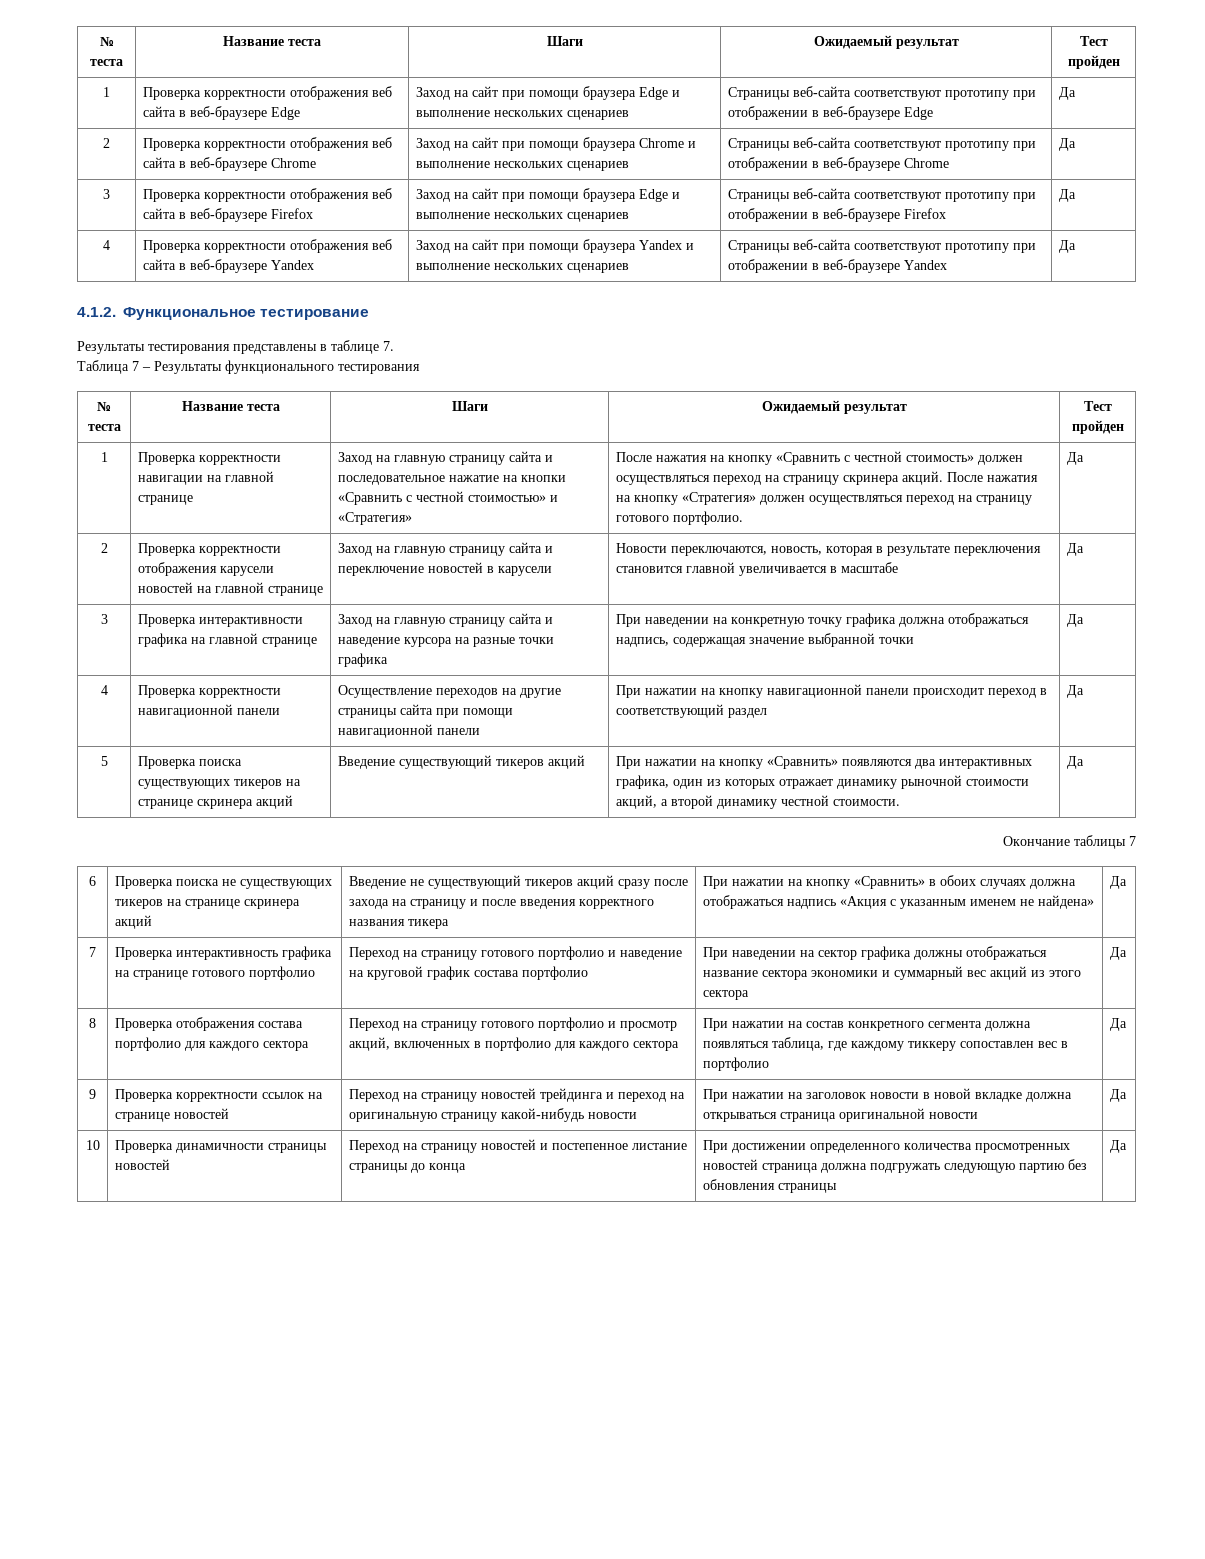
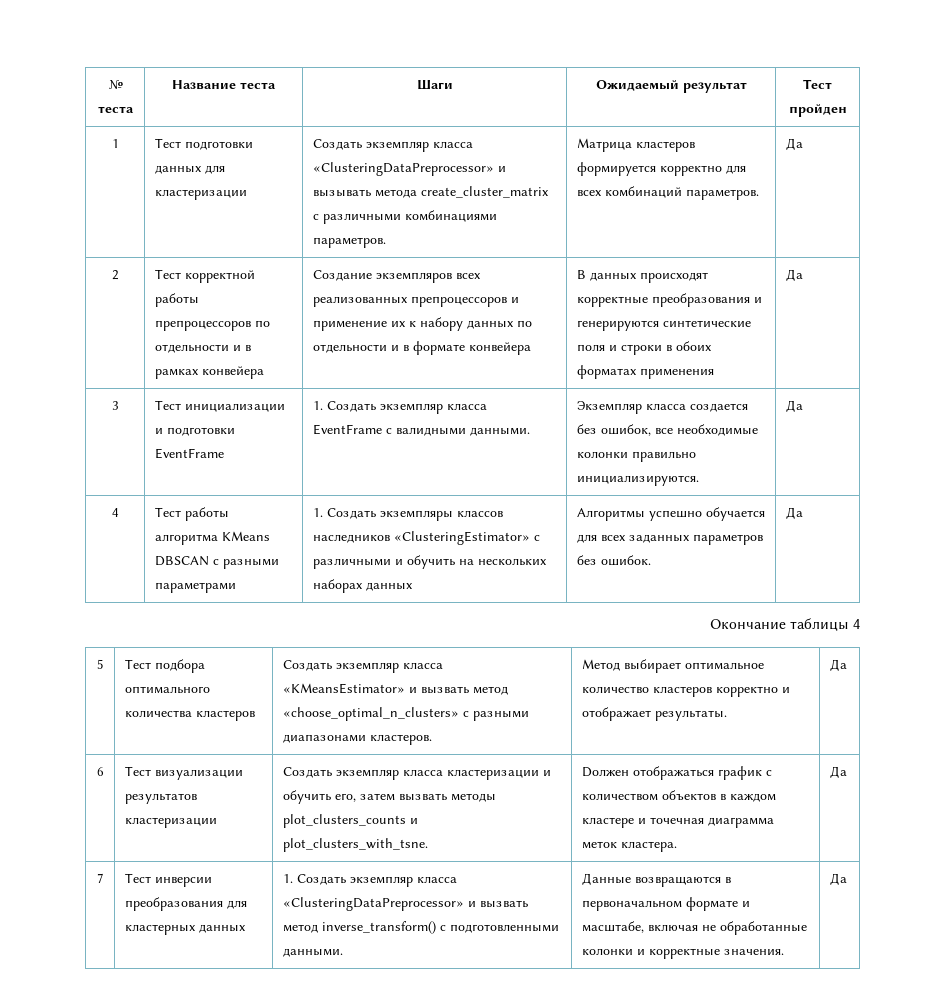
[142,86,392,100] [142,106,300,120] [415,86,680,100] [415,110,629,120] [727,86,1036,100] [727,106,933,120] [1058,87,1076,100] [103,138,110,148] [142,137,392,151] [142,157,316,171] [415,137,696,151] [415,161,629,171] [727,137,1036,151] [727,157,949,171] [1058,138,1076,151] [103,189,110,199] [142,188,392,202] [142,208,313,222] [415,188,680,202] [415,212,629,222] [727,188,1036,202] [727,208,946,222] [1058,189,1076,202] [103,240,110,250] [142,239,392,253] [142,259,314,273] [415,239,694,253] [415,263,629,273] [727,239,1036,253] [727,259,947,273] [1058,240,1076,253] [77,307,370,320] [77,340,394,354] [77,360,420,374] [97,402,111,411] [87,424,121,431] [181,401,280,411] [451,401,488,411] [761,400,907,414] [1083,401,1112,411] [1071,420,1124,434] [100,452,108,462] [137,452,281,465] [137,471,274,485] [137,495,193,505] [337,451,553,465] [337,475,566,485] [337,491,558,505] [337,512,412,525] [615,451,1023,465] [615,471,1038,485] [615,492,1032,505] [615,511,743,525] [1066,452,1084,465] [100,543,108,553] [137,543,281,556] [137,562,274,576] [137,582,323,596] [337,542,553,556] [337,562,552,576] [615,543,1041,556] [615,562,898,576] [1066,543,1084,556] [100,614,108,624] [137,614,303,627] [137,633,317,647] [337,613,553,627] [337,637,554,647] [337,653,388,667] [615,613,1029,627] [615,633,914,647] [1066,614,1084,627] [100,685,108,695] [137,685,281,698] [137,704,280,718] [337,685,561,698] [337,704,513,718] [337,724,480,738] [615,684,1047,698] [615,704,767,718] [1066,685,1084,698] [100,756,108,766] [137,756,242,769] [137,779,301,789] [137,795,293,809] [337,755,585,769] [615,756,1032,769] [615,775,1029,789] [615,795,900,809] [1066,756,1084,769] [1003,835,1136,849] [89,876,96,886] [114,876,332,889] [114,899,300,909] [114,915,152,929] [348,875,688,889] [348,899,654,909] [348,919,449,929] [702,875,1076,889] [702,895,1094,909] [1109,876,1127,889] [89,947,96,957] [114,946,332,960] [114,966,315,980] [348,946,682,960] [348,966,588,980] [702,946,1047,960] [702,966,1081,980] [702,990,749,1000] [1109,947,1127,960] [89,1018,96,1028] [114,1017,303,1031] [114,1037,309,1051] [348,1017,677,1031] [348,1037,679,1051] [702,1018,1031,1031] [702,1037,1068,1051] [702,1057,769,1071] [1109,1018,1127,1031] [89,1089,96,1099] [114,1089,323,1102] [114,1108,229,1122] [348,1088,685,1102] [348,1108,637,1122] [702,1088,1072,1102] [702,1108,978,1122] [1109,1089,1127,1102] [85,1140,100,1150] [114,1140,327,1153] [114,1159,170,1170] [348,1139,687,1153] [348,1163,466,1173] [702,1140,1070,1153] [702,1159,1087,1173] [702,1179,837,1193] Проверка корректности отображения веб сайта в веб-браузере Edge | Заход на сайт при помощи браузера Edge и выполнение нескольких сценариев | Страницы веб-сайта соответствуют прототипу при отображении в веб-браузере Edge | Да // 2 | Проверка корректности отображения веб сайта в веб-браузере Chrome | Заход на сайт при помощи браузера Chrome и выполнение нескольких сценариев | Страницы веб-сайта соответствуют прототипу при отображении в веб-браузере Chrome | Да // 3 | Проверка корректности отображения веб сайта в веб-браузере Firefox | Заход на сайт при помощи браузера Edge и выполнение нескольких сценариев | Страницы веб-сайта соответствуют прототипу при отображении в веб-браузере Firefox | Да // 4 | Проверка корректности отображения веб сайта в веб-браузере Yandex | Заход на сайт при помощи браузера Yandex и выполнение нескольких сценариев | Страницы веб-сайта соответствуют прототипу при отображении в веб-браузере Yandex | Да // 4.1.2. Функциональное тестирование // Результаты тестирования представлены в таблице 7. // Таблица 7 – Результаты функционального тестирования // № теста | Название теста | Шаги | Ожидаемый результат | Тест пройден // 1 | Проверка корректности навигации на главной странице | Заход на главную страницу сайта и последовательное нажатие на кнопки «Сравнить с честной стоимостью» и «Стратегия» | После нажатия на кнопку «Сравнить с честной стоимость» должен осуществляться переход на страницу скринера акций. После нажатия на кнопку «Стратегия» должен осуществляться переход на страницу готового портфолио. | Да // 2 | Проверка корректности отображения карусели новостей на главной странице | Заход на главную страницу сайта и переключение новостей в карусели | Новости переключаются, новость, которая в результате переключения становится главной увеличивается в масштабе | Да // 3 | Проверка интерактивности графика на главной странице | Заход на главную страницу сайта и наведение курсора на разные точки графика | При наведении на конкретную точку графика должна отображаться надпись, содержащая значение выбранной точки | Да // 4 | Проверка корректности навигационной панели | Осуществление переходов на другие страницы сайта при помощи навигационной панели | При нажатии на кнопку навигационной панели происходит переход в соответствующий раздел | Да // 5 | Проверка поиска существующих тикеров на странице скринера акций | Введение существующий тикеров акций | При нажатии на кнопку «Сравнить» появляются два интерактивных графика, один из которых отражает динамику рыночной стоимости акций, а второй динамику честной стоимости. | Да // Окончание таблицы 7 // 6 | Проверка поиска не существующих тикеров на странице скринера акций | Введение не существующий тикеров акций сразу после захода на страницу и после введения корректного названия тикера | При нажатии на кнопку «Сравнить» в обоих случаях должна отображаться надпись «Акция с указанным именем не найдена» | Да // 7 | Проверка интерактивность графика на странице готового портфолио | Переход на страницу готового портфолио и наведение на круговой график состава портфолио | При наведении на сектор графика должны отображаться название сектора экономики и суммарный вес акций из этого сектора | Да // 8 | Проверка отображения состава портфолио для каждого сектора | Переход на страницу готового портфолио и просмотр акций, включенных в портфолио для каждого сектора | При нажатии на состав конкретного сегмента должна появляться таблица, где каждому тиккеру сопоставлен вес в портфолио | Да // 9 | Проверка корректности ссылок на странице новостей | Переход на страницу новостей трейдинга и переход на оригинальную страницу какой-нибудь новости | При нажатии на заголовок новости в новой вкладке должна открываться страница оригинальной новости | Да // 10 | Проверка динамичности страницы новостей | Переход на страницу новостей и постепенное листание страницы до конца | При достижении определенного количества просмотренных новостей страница должна подгружать следующую партию без обновления страницы -> [154,138,253,150] [154,165,225,174] [154,189,247,200] [312,139,473,152] [312,162,506,176] [312,186,549,198] [312,210,497,224] [312,237,386,248] [576,138,695,152] [576,162,746,176] [576,186,759,200] [785,138,803,150] [111,270,119,280] [154,269,255,283] [154,293,199,307] [154,320,270,331] [154,344,251,353] [154,366,264,379] [312,270,481,283] [312,296,519,307] [312,317,532,331] [312,341,531,355] [576,270,708,283] [576,293,762,307] [576,320,751,331] [576,341,712,355] [576,365,714,379] [785,269,803,281] [111,401,119,410] [154,400,285,412] [154,427,235,436] [154,448,224,459] [312,401,487,414] [312,424,530,436] [576,401,748,414] [576,424,758,436] [576,451,696,462] [576,475,699,486] [785,400,803,412] [111,508,119,517] [154,507,229,521] [154,531,270,545] [154,556,279,569] [154,582,236,593] [312,508,503,521] [312,531,540,545] [312,555,547,569] [312,579,413,593] [576,507,765,521] [576,534,763,545] [576,555,651,566] [785,507,803,519] [709,618,860,631] [96,659,104,669] [124,659,205,673] [124,686,210,694] [124,710,255,721] [282,660,443,673] [282,683,508,695] [282,707,529,721] [282,734,432,745] [581,659,764,673] [581,686,790,697] [581,707,727,721] [829,659,847,671] [96,767,104,776] [124,766,243,780] [124,793,197,804] [124,817,217,828] [282,767,551,780] [282,790,496,804] [282,814,418,828] [282,838,428,852] [581,766,772,780] [581,790,776,802] [581,817,774,828] [581,841,677,852] [829,766,847,778] [96,873,104,883] [124,873,212,887] [124,897,247,911] [124,924,246,935] [282,874,457,887] [282,897,528,911] [282,921,559,934] [282,948,343,957] [581,873,731,887] [581,897,750,911] [581,921,807,935] [581,948,784,959] Тест подготовки данных для кластеризации | Создать экземпляр класса «ClusteringDataPreprocessor» и вызывать метода create_cluster_matrix с различными комбинациями параметров. | Матрица кластеров формируется корректно для всех комбинаций параметров. | Да // 2 | Тест корректной работы препроцессоров по отдельности и в рамках конвейера | Создание экземпляров всех реализованных препроцессоров и применение их к набору данных по отдельности и в формате конвейера | В данных происходят корректные преобразования и генерируются синтетические поля и строки в обоих форматах применения | Да // 3 | Тест инициализации и подготовки EventFrame | 1. Создать экземпляр класса EventFrame с валидными данными. | Экземпляр класса создается без ошибок, все необходимые колонки правильно инициализируются. | Да // 4 | Тест работы алгоритма KMeans DBSCAN с разными параметрами | 1. Создать экземпляры классов наследников «ClusteringEstimator» с различными и обучить на нескольких наборах данных | Алгоритмы успешно обучается для всех заданных параметров без ошибок. | Да // Окончание таблицы 4 // 5 | Тест подбора оптимального количества кластеров | Создать экземпляр класса «KMeansEstimator» и вызвать метод «choose_optimal_n_clusters» с разными диапазонами кластеров. | Метод выбирает оптимальное количество кластеров корректно и отображает результаты. | Да // 6 | Тест визуализации результатов кластеризации | Создать экземпляр класса кластеризации и обучить его, затем вызвать методы plot_clusters_counts и plot_clusters_with_tsne. | Dолжен отображаться график с количеством объектов в каждом кластере и точечная диаграмма меток кластера. | Да // 7 | Тест инверсии преобразования для кластерных данных | 1. Создать экземпляр класса «ClusteringDataPreprocessor» и вызвать метод inverse_transform() с подготовленными данными. | Данные возвращаются в первоначальном формате и масштабе, включая не обработанные колонки и корректные значения.

